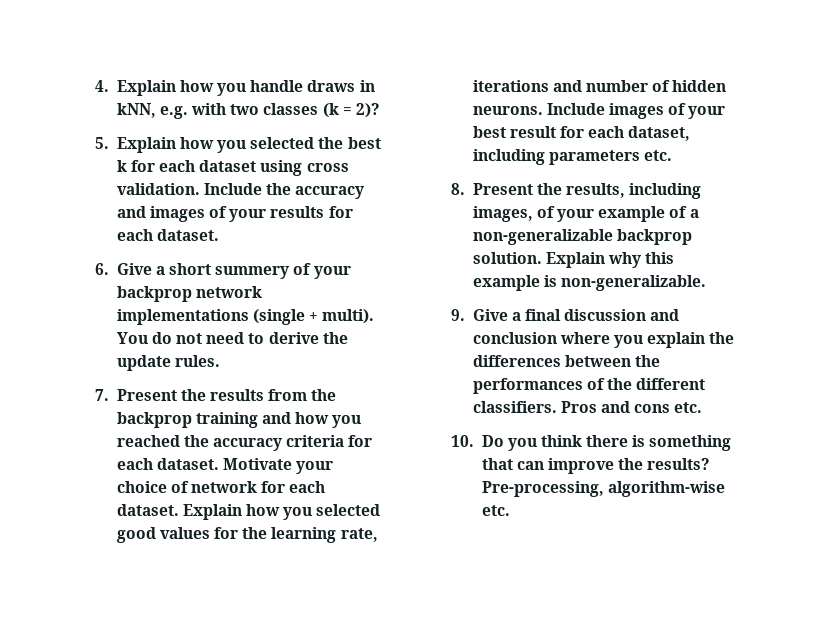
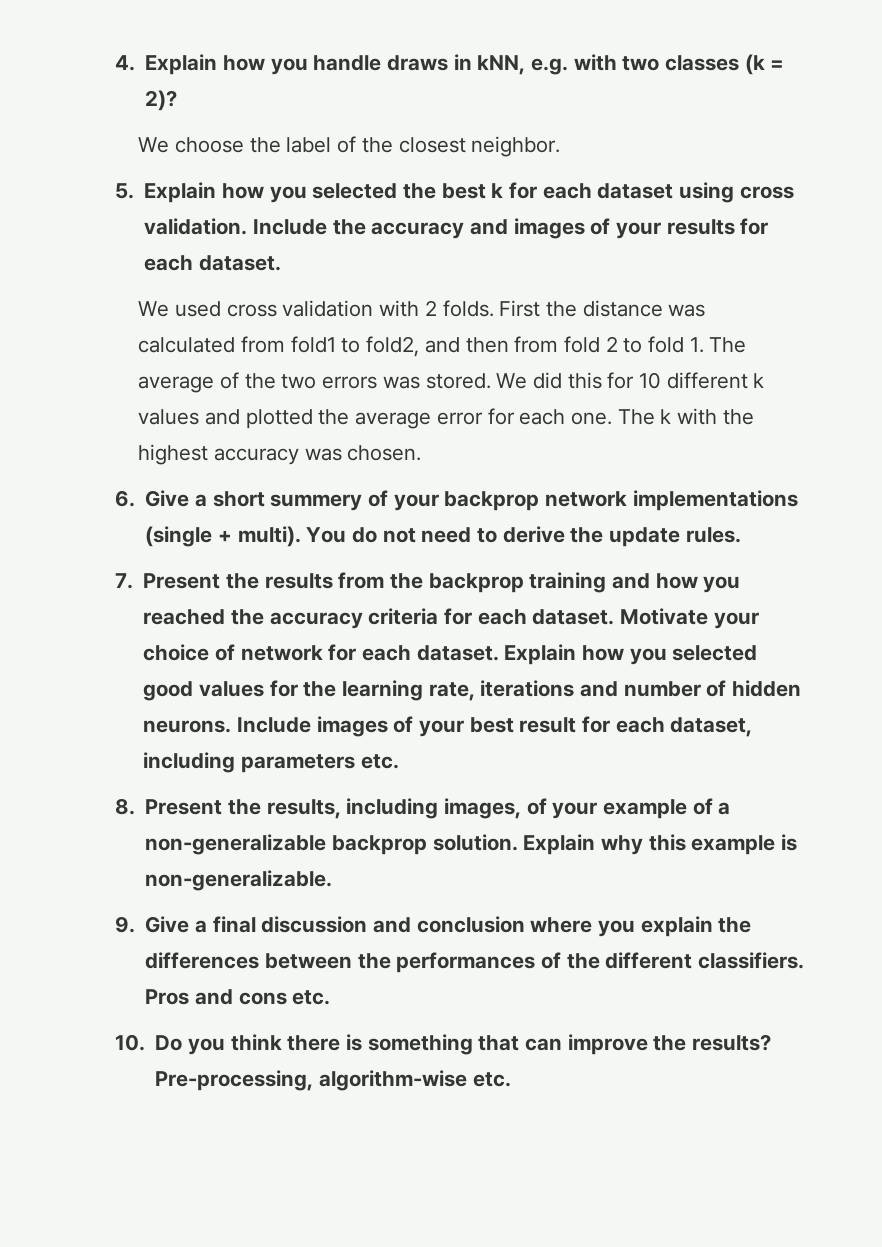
(380, 110) none -> [138,136,561,157] // We choose the label of the closest neighbor.
(219, 235) none -> [138,300,706,317] [138,336,747,357] [138,372,765,393] [138,408,754,429] [138,444,422,465] // We used cross validation with 2 folds. First the distance was calculated from fold1 to fold2, and then from fold 2 to fold 1. The average of the two errors was stored. We did this for 10 different k values and plotted the average error for each one. The k with the highest accuracy was chosen.

